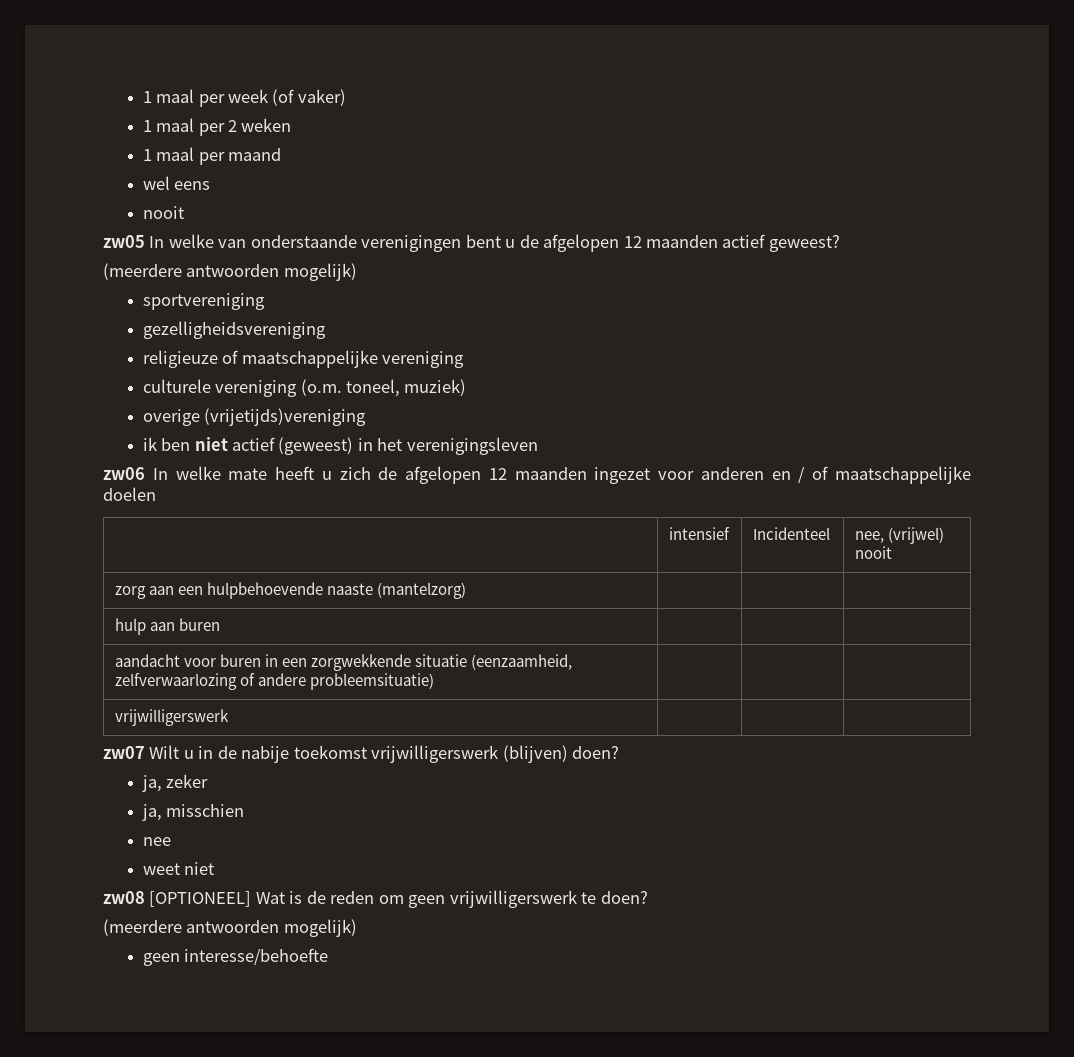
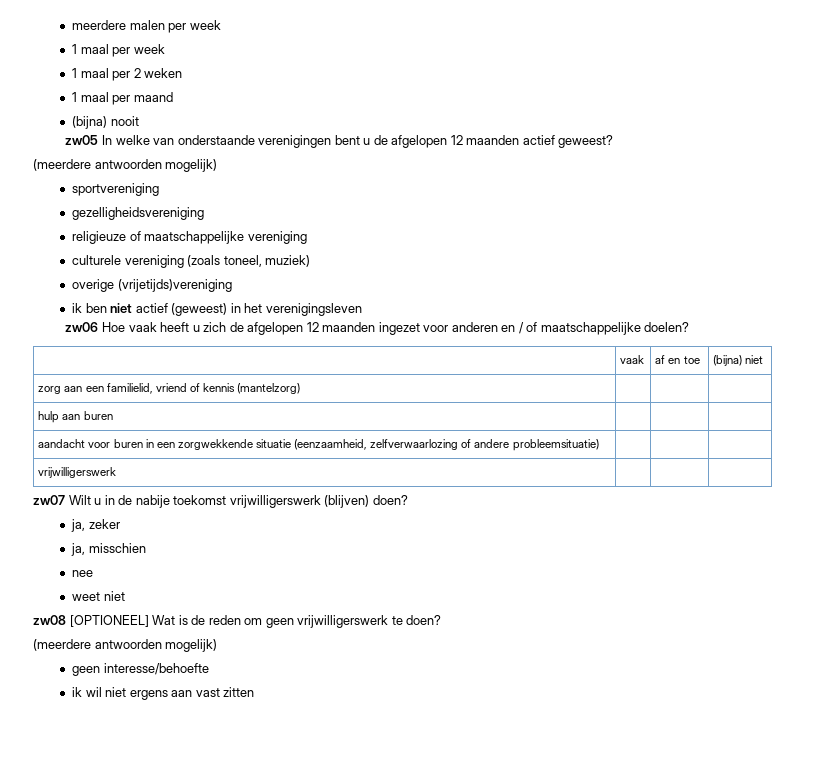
(142, 97) none -> [72,20,221,33] meerdere malen per week //
[272,89,346,106] (of vaker) -> (165, 49) none
[142,176,211,190] wel eens // -> [72,116,108,129] (bijna)
[300,379,342,396] (o.m. -> [187,255,221,267] (zoals
[152,466,268,480] In welke mate -> [101,322,157,332] Hoe vaak
[103,487,156,501] [668,527,730,540] [752,527,830,540] [854,527,944,544] [854,546,892,559] doelen // | intensief | Incidenteel | nee, (vrijwel) nooit -> [644,322,690,332] [620,355,645,364] [655,355,700,364] [713,355,764,366] doelen? // | vaak | af en toe | (bijna) niet
[206,582,373,599] hulpbehoevende naaste -> [106,383,236,394] familielid, vriend of kennis
(329, 956) none -> [72,687,255,700] // ik wil niet ergens aan vast zitten

